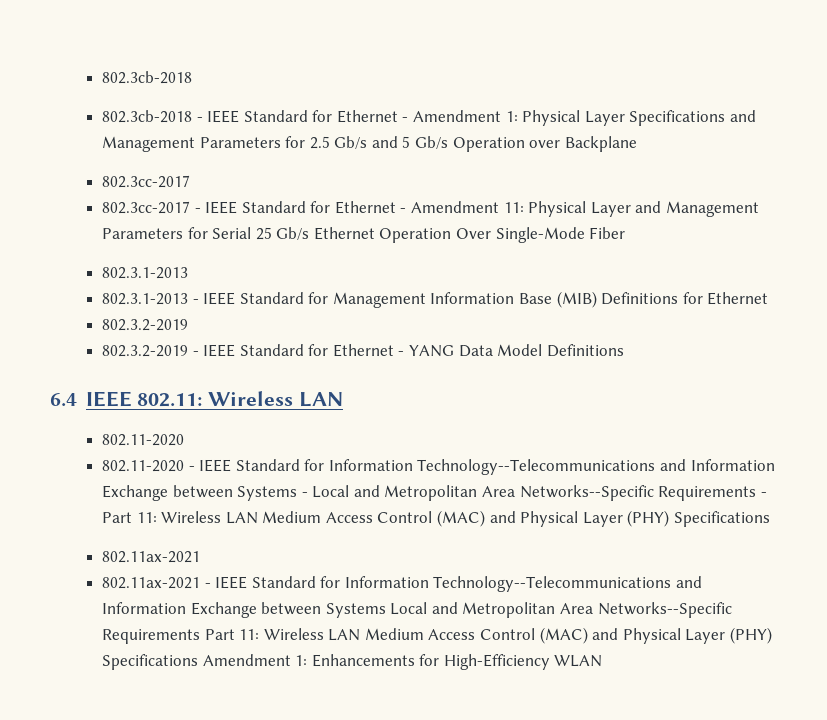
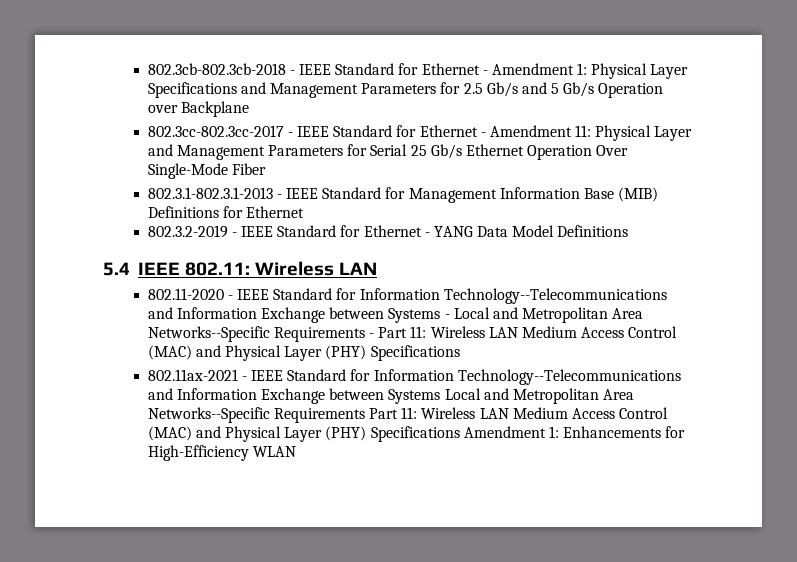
[101,71,192,84] [101,110,192,123] 802.3cb-2018 // 802.3cb-2018 -> [147,63,286,75] 802.3cb-802.3cb-2018
[101,175,190,188] [101,201,190,214] 802.3cc-2017 // 802.3cc-2017 -> [147,125,284,137] 802.3cc-802.3cc-2017
[101,267,188,279] [101,293,188,305] 802.3.1-2013 // 802.3.1-2013 -> [147,187,273,199] 802.3.1-802.3.1-2013
[101,345,188,357] // 802.3.2-2019 -> (228, 231) none
[50,393,77,407] 6.4 -> [103,262,130,276] 5.4
[101,460,184,472] // 802.11-2020 -> (224, 294) none
[101,577,200,589] // 802.11ax-2021 -> (238, 375) none

